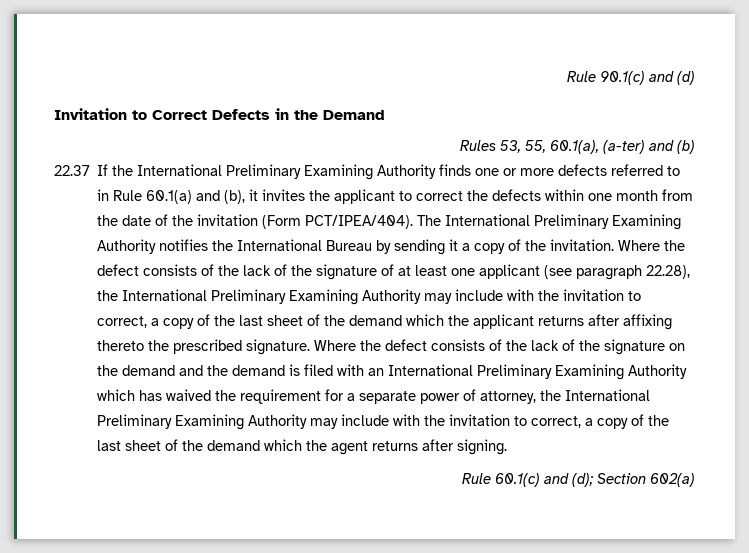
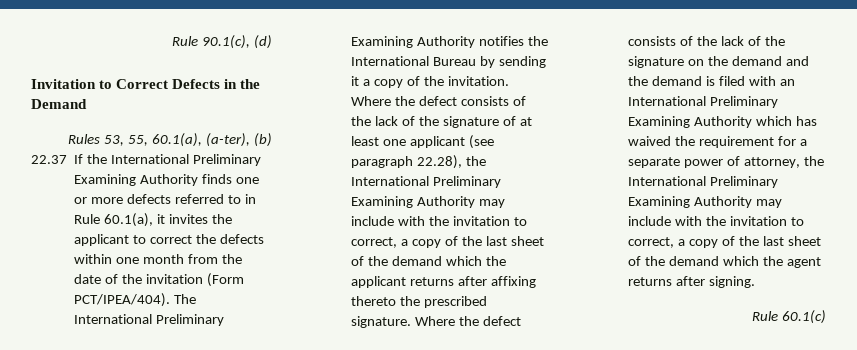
[567,71,674,85] Rule 90.1(c) and -> [172,35,251,49] Rule 90.1(c),
[603,140,674,154] (a-ter) and -> [206,133,251,147] (a-ter),
[146,190,246,204] 60.1(a) and (b), -> [104,213,154,227] 60.1(a),
[544,473,695,487] and (d); Section 602(a) -> (826, 317) none

